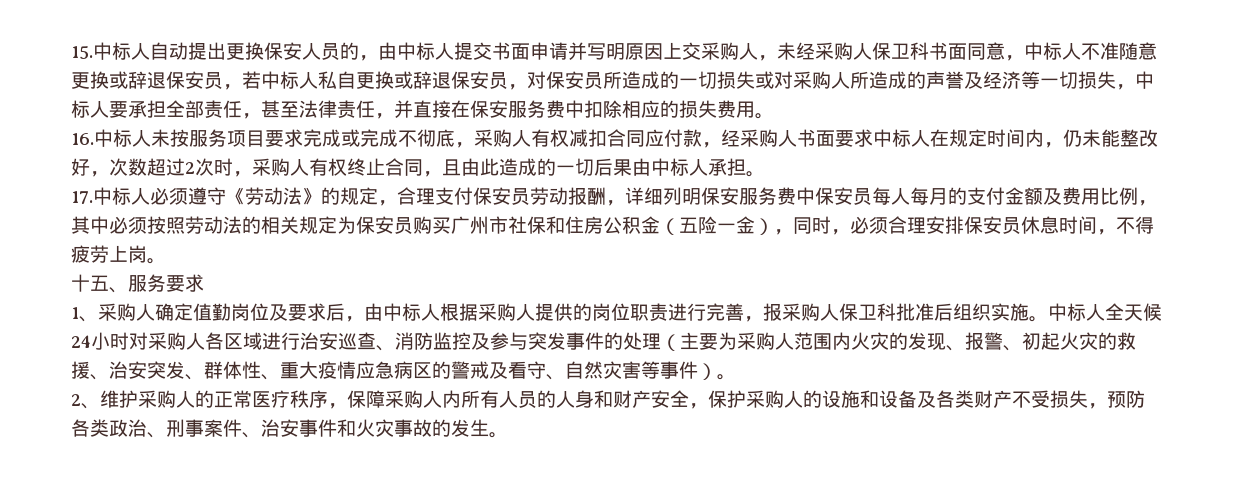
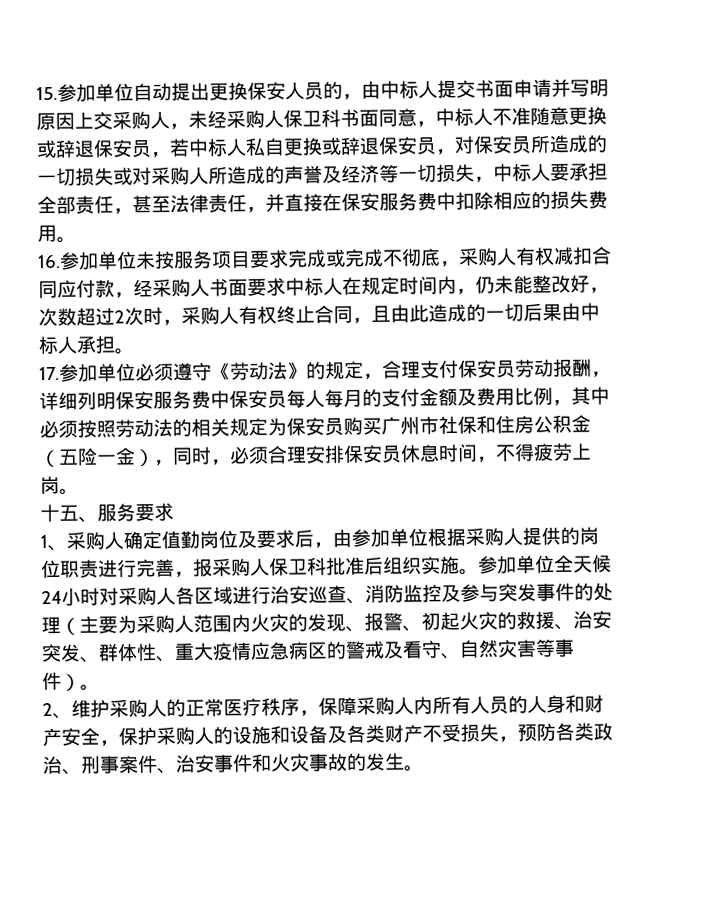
[93,42,150,60] 中标人 -> [57,83,134,102] 参加单位
[94,129,151,147] 中标人 -> [59,251,137,270] 参加单位
[93,187,150,205] 中标人 -> [58,363,136,382] 参加单位
[383,303,440,321] 中标人 -> [351,528,428,548] 参加单位
[1048,303,1105,321] 中标人 -> [478,554,555,574] 参加单位

